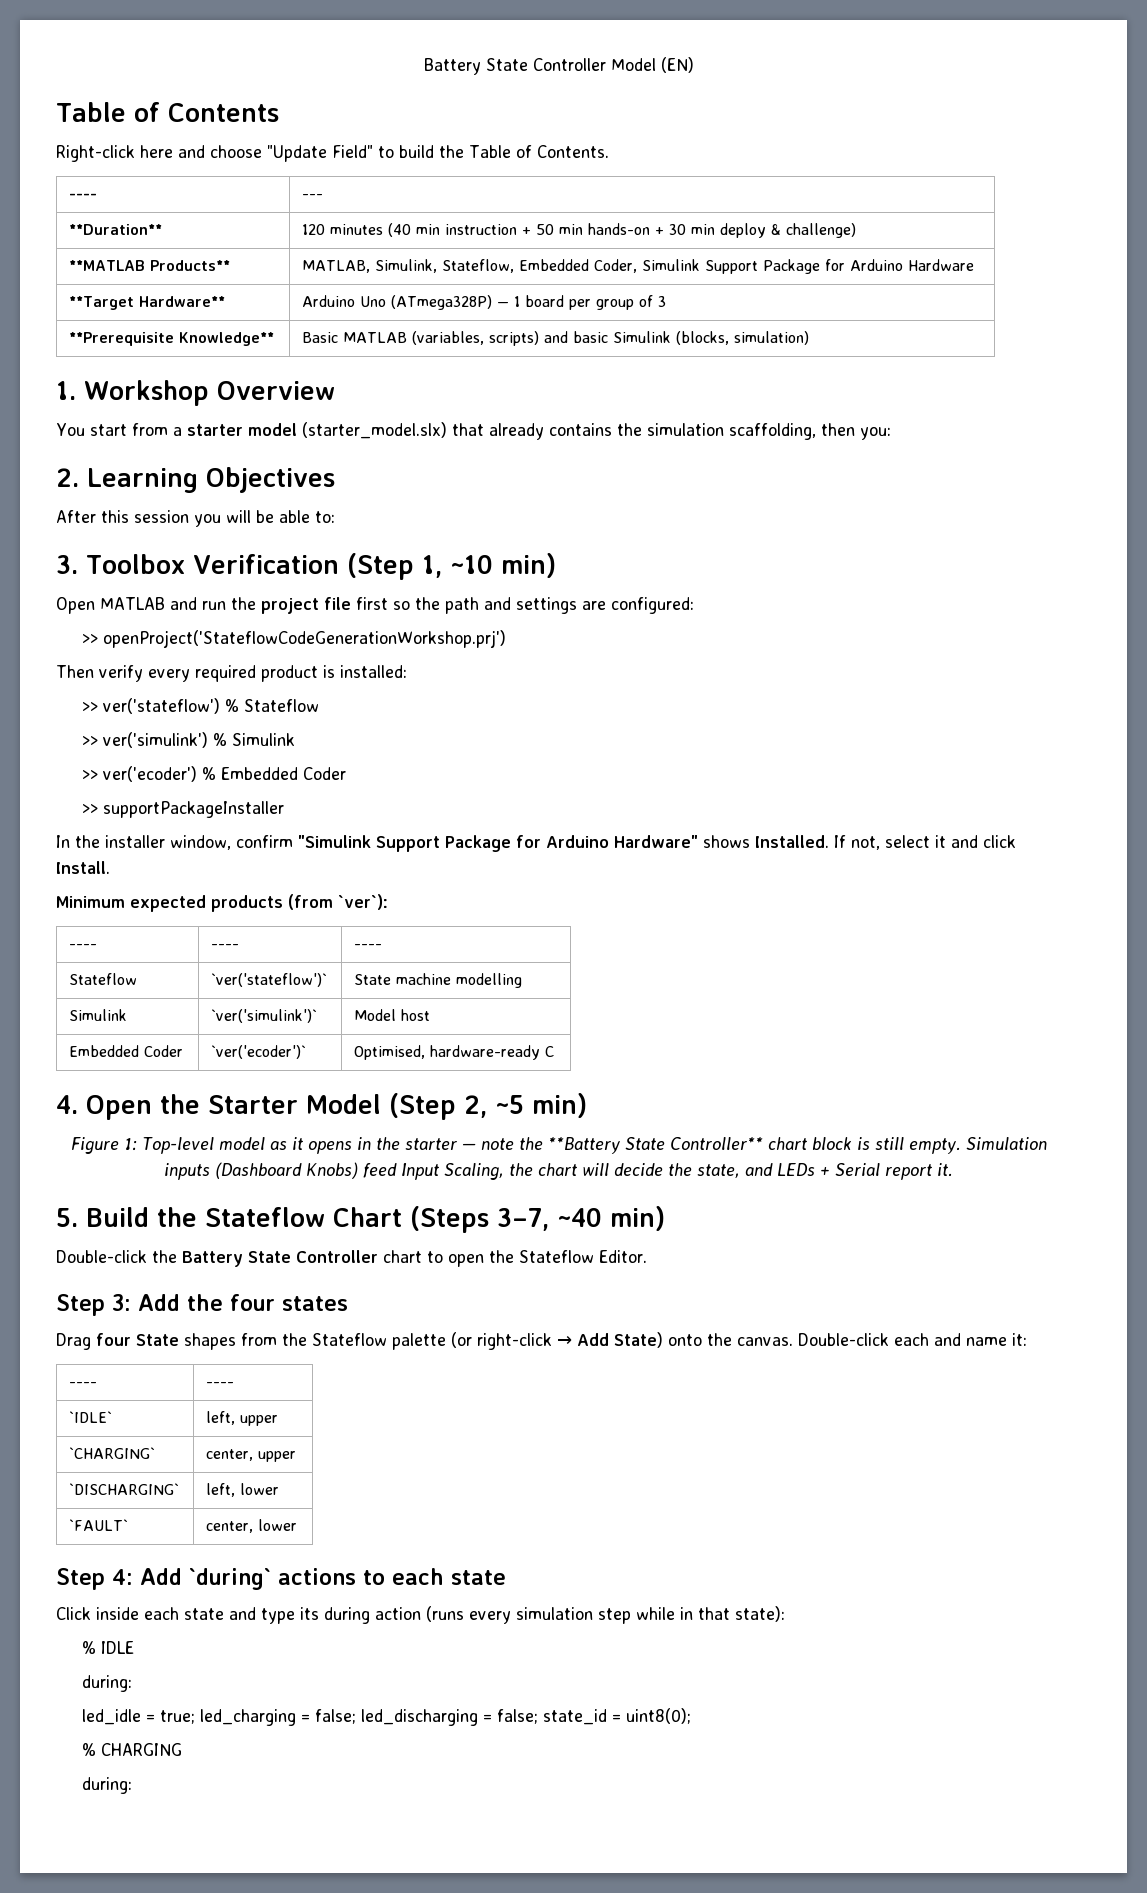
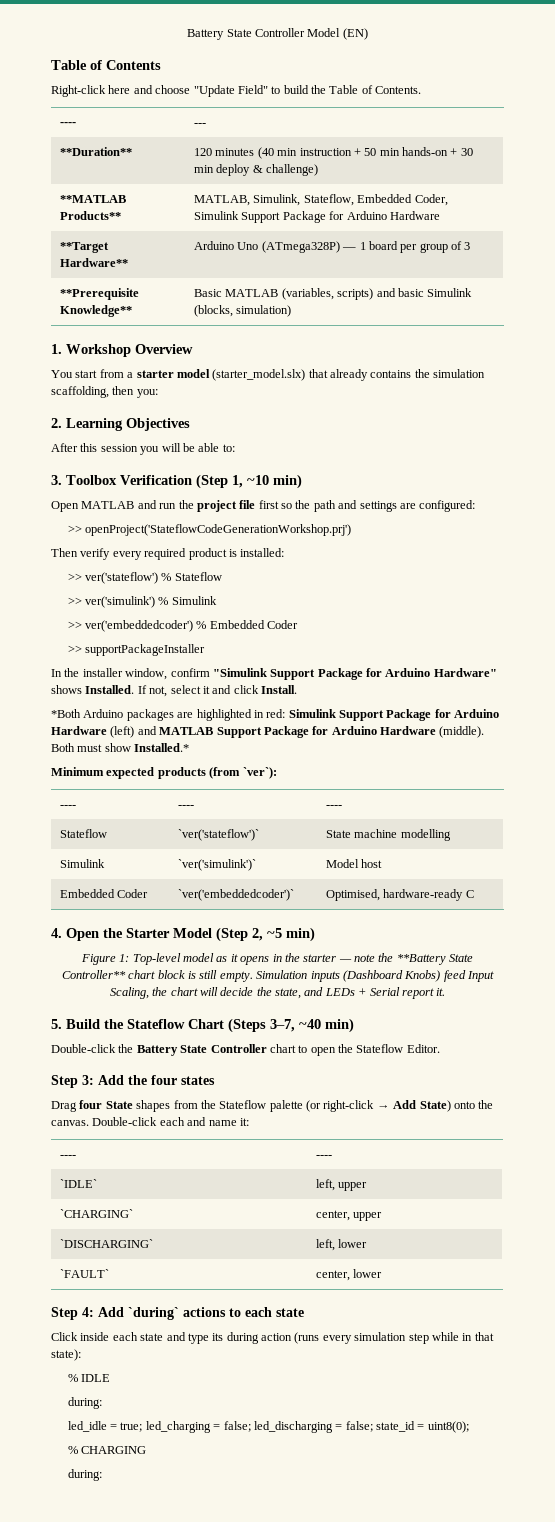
[103,766,198,782] ver('ecoder') -> [84,620,193,632] ver('embeddedcoder')
(110, 867) none -> [51,709,500,721] [51,726,485,738] [51,743,190,752] // *Both Arduino packages are highlighted in red: Simulink Support Package for Arduino Hardware (left) and MATLAB Support Package for Arduino Hardware (middle). Both must show Installed.*
[211,1045,307,1059] `ver('ecoder')` -> [178,889,295,901] `ver('embeddedcoder')`

